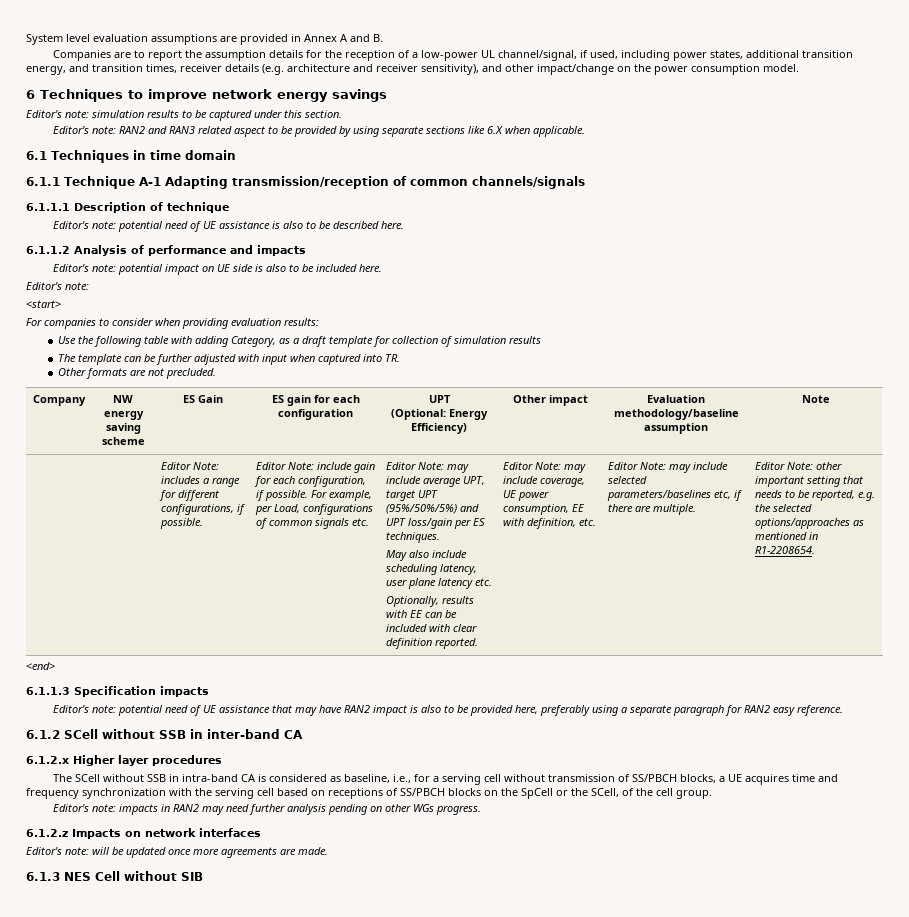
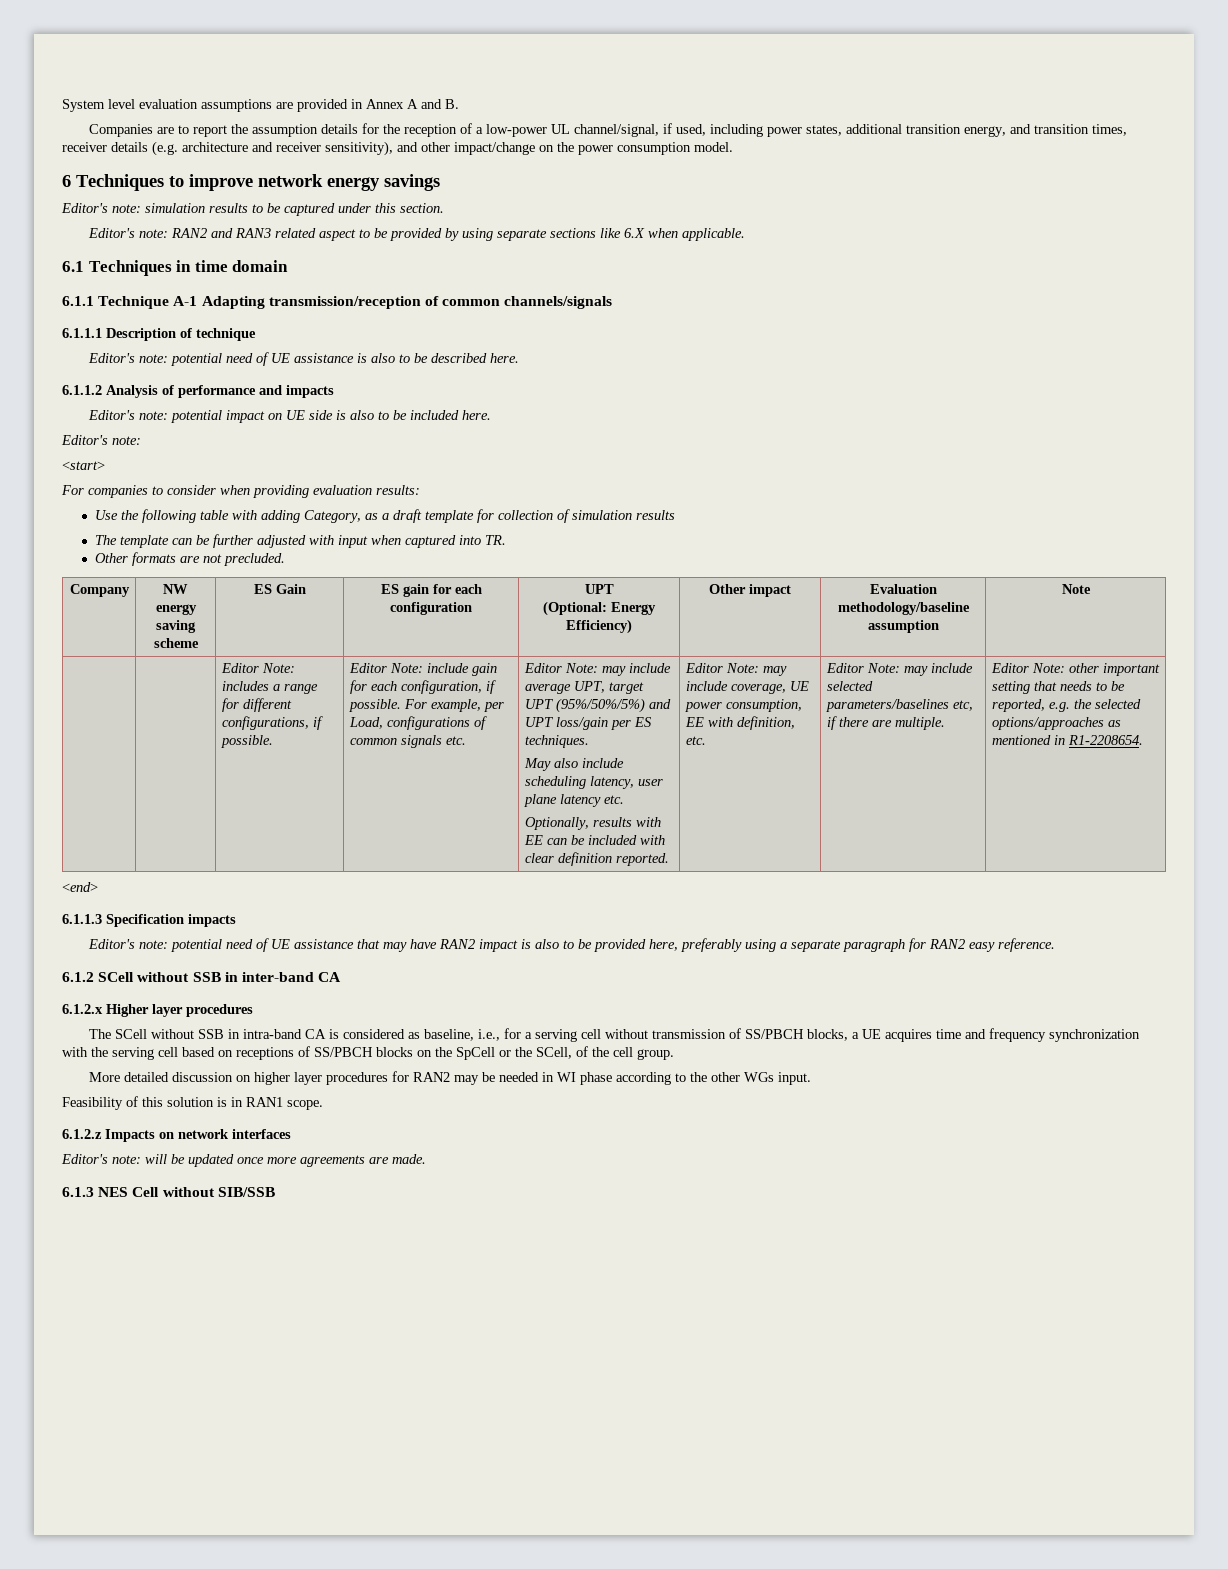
[53,804,482,815] Editor's note: impacts in RAN2 may need further analysis pending on other WGs progress. -> [88,1071,811,1085] [62,1096,323,1110] More detailed discussion on higher layer procedures for RAN2 may be needed in WI phase according to the other WGs input. // Feasibility of this solution is in RAN1 scope.
[181,872,203,881] SIB -> [217,1187,275,1197] SIB/SSB

